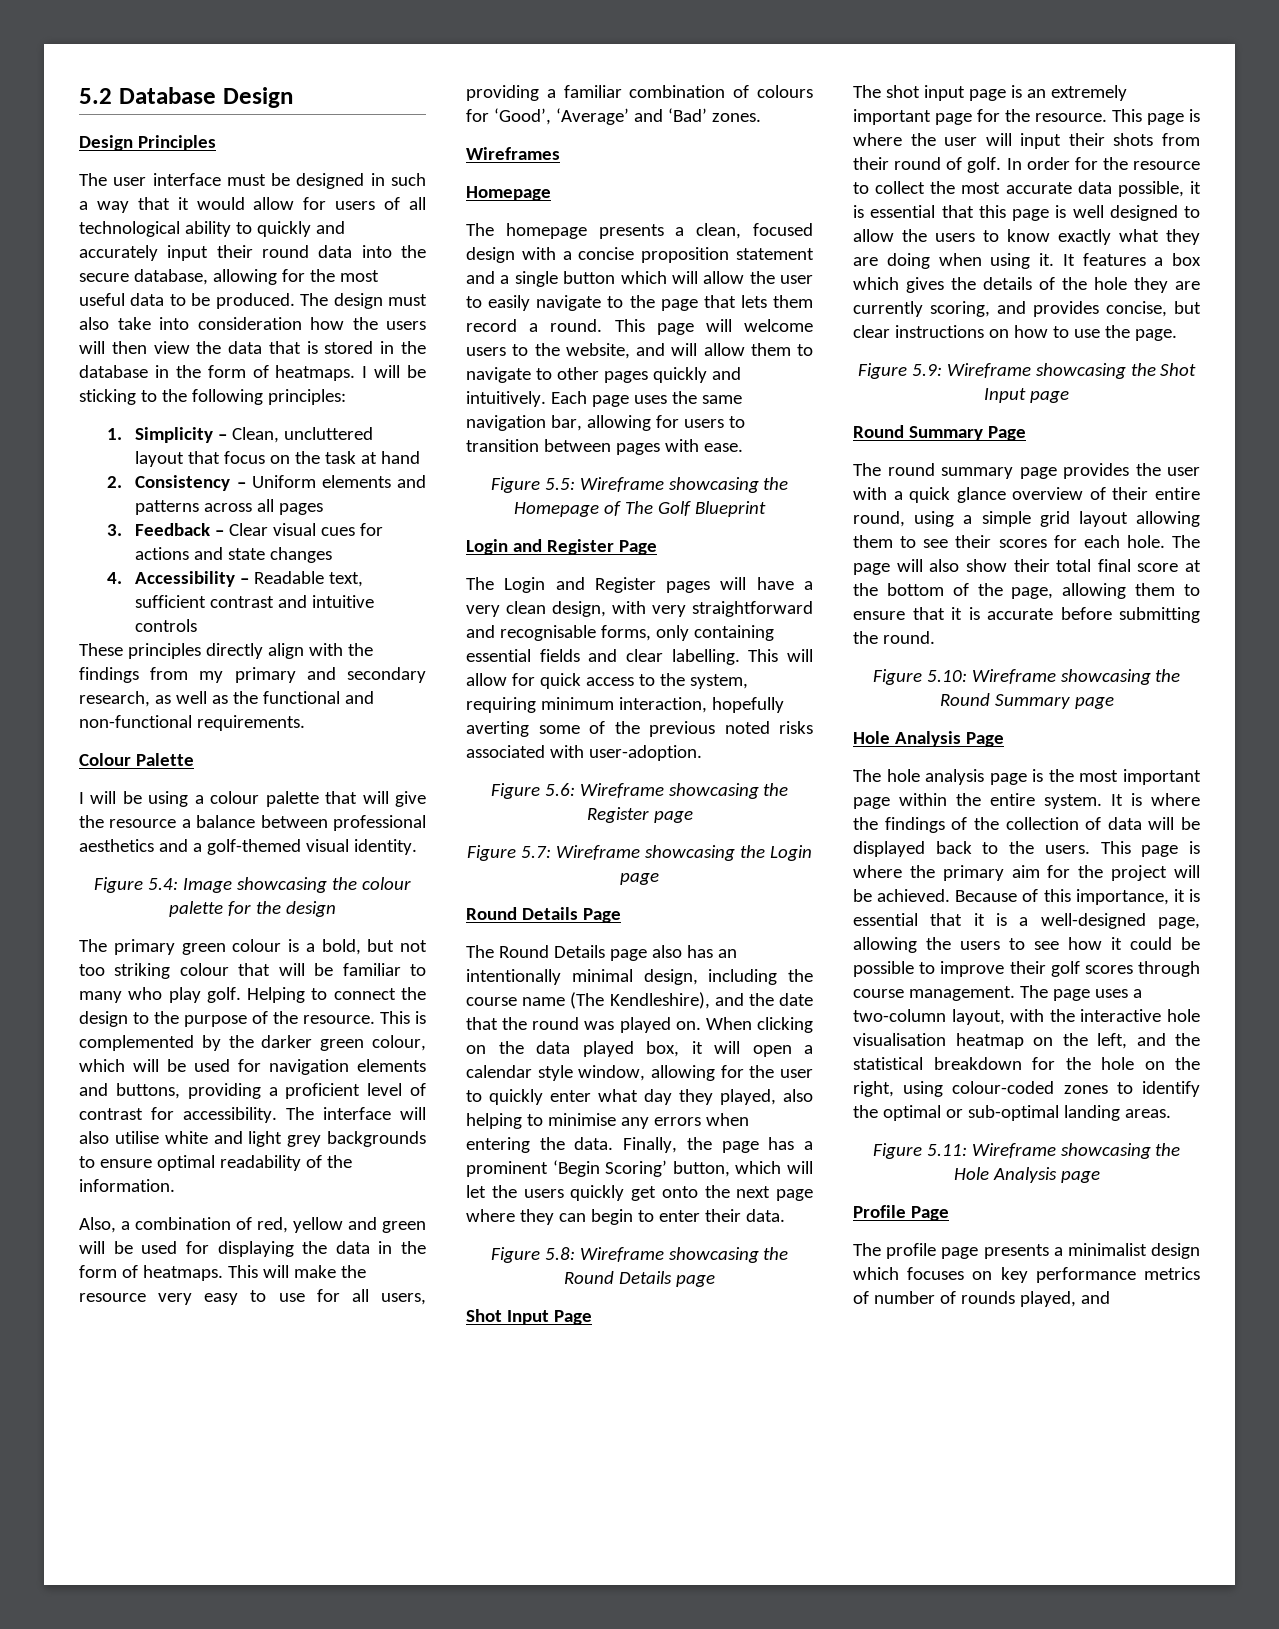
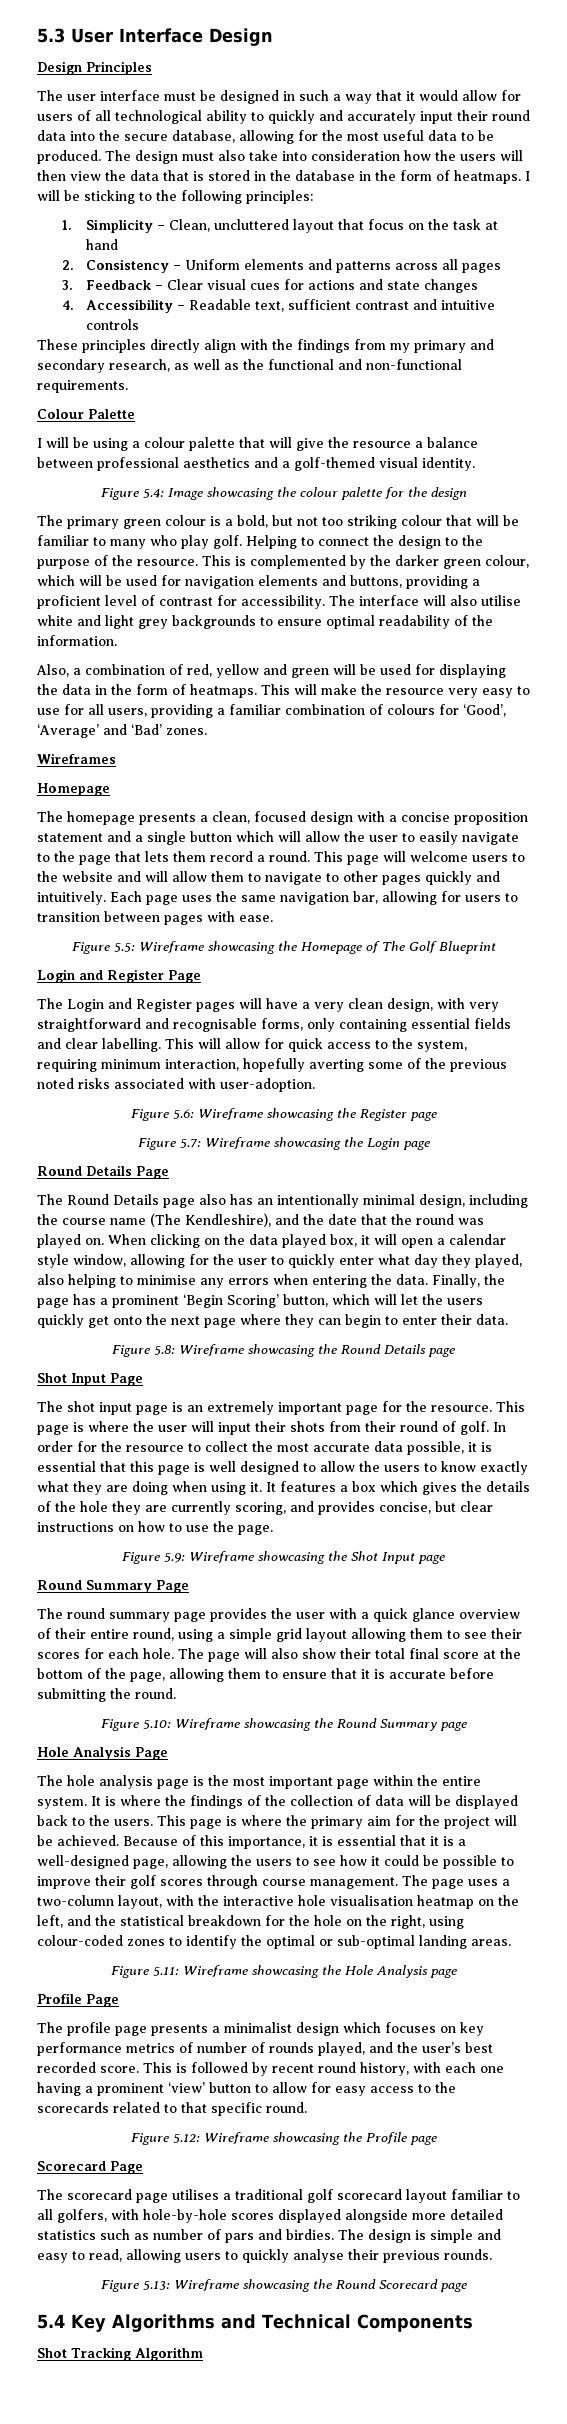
[79,87,216,104] 5.2 Database -> [37,28,203,43] 5.3 User Interface
[565,343,630,359] website, -> [62,871,113,882] website
(1110, 1297) none -> [397,2042,493,2053] [37,2062,504,2076] [37,2082,456,2096] [37,2102,307,2116] [130,2132,437,2145] [37,2161,143,2174] [37,2189,520,2203] [37,2209,503,2223] [37,2229,501,2243] [37,2249,492,2263] [100,2279,467,2292] [37,2314,473,2332] [37,2347,203,2361] the user’s best recorded score. This is followed by recent round history, with each one having a prominent ‘view’ button to allow for easy access to the scorecards related to that specific round. // Figure 5.12: Wireframe showcasing the Profile page // Scorecard Page // The scorecard page utilises a traditional golf scorecard layout familiar to all golfers, with hole-by-hole scores displayed alongside more detailed statistics such as number of pars and birdies. The design is simple and easy to read, allowing users to quickly analyse their previous rounds. // Figure 5.13: Wireframe showcasing the Round Scorecard page // 5.4 Key Algorithms and Technical Components // Shot Tracking Algorithm

